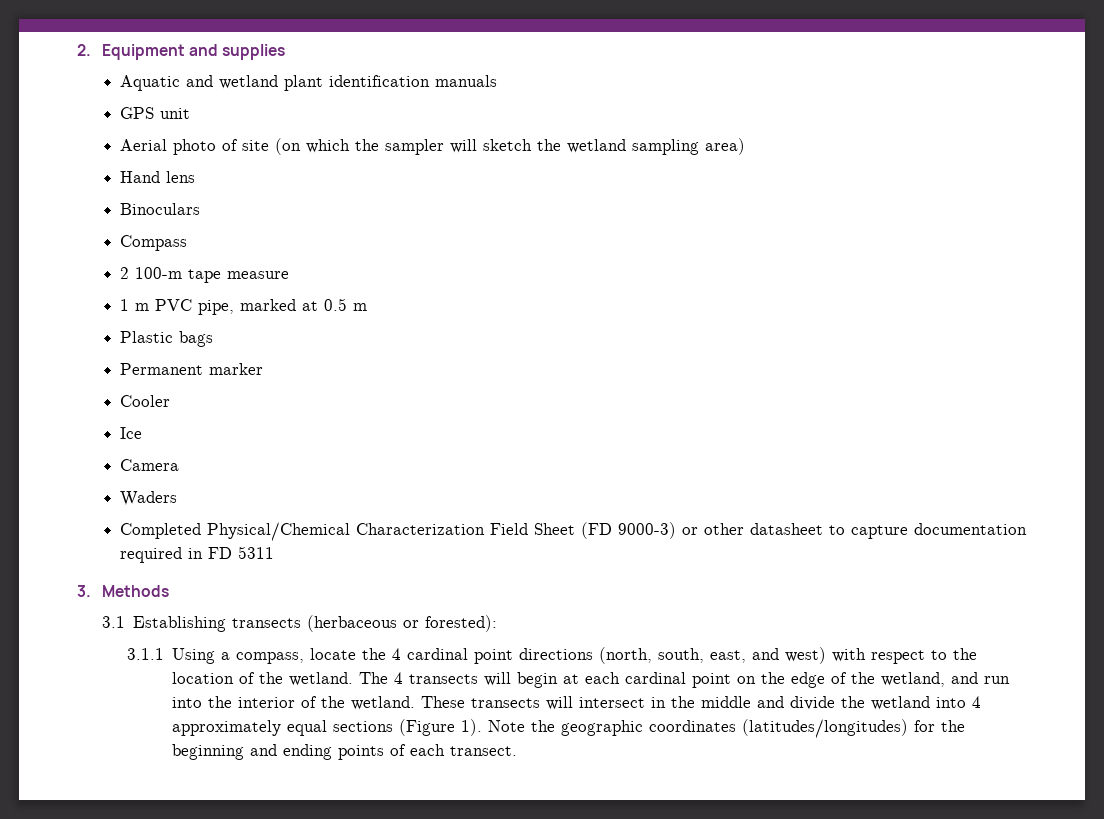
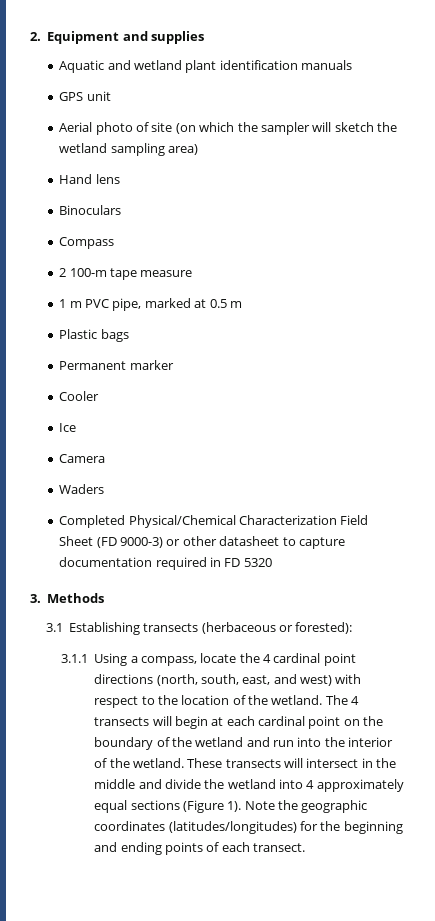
[238,546,275,559] 5311 -> [243,558,272,567] 5320
[791,672,946,688] edge of the wetland, -> [94,737,244,750] boundary of the wetland

